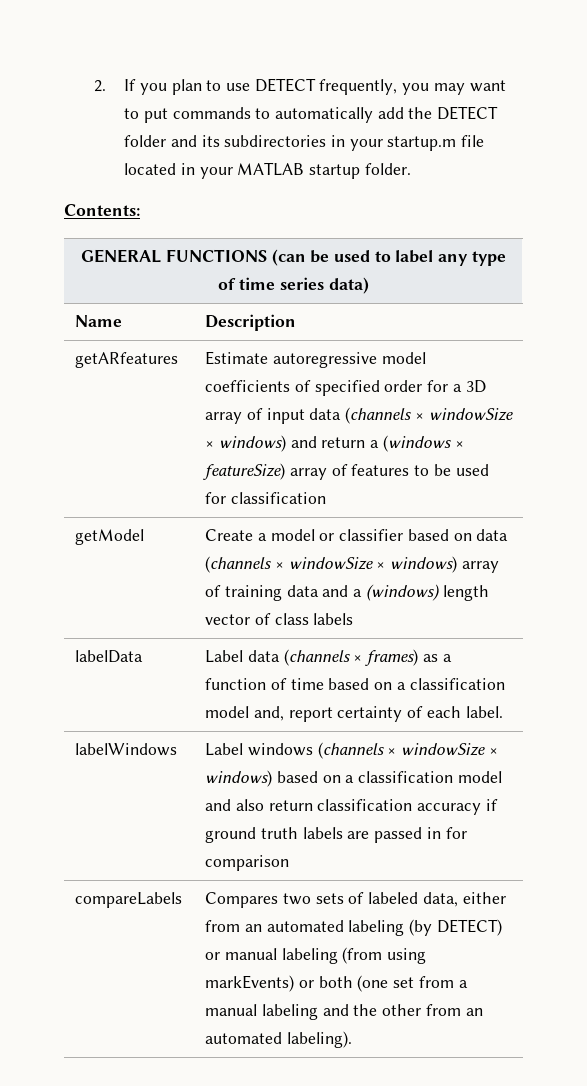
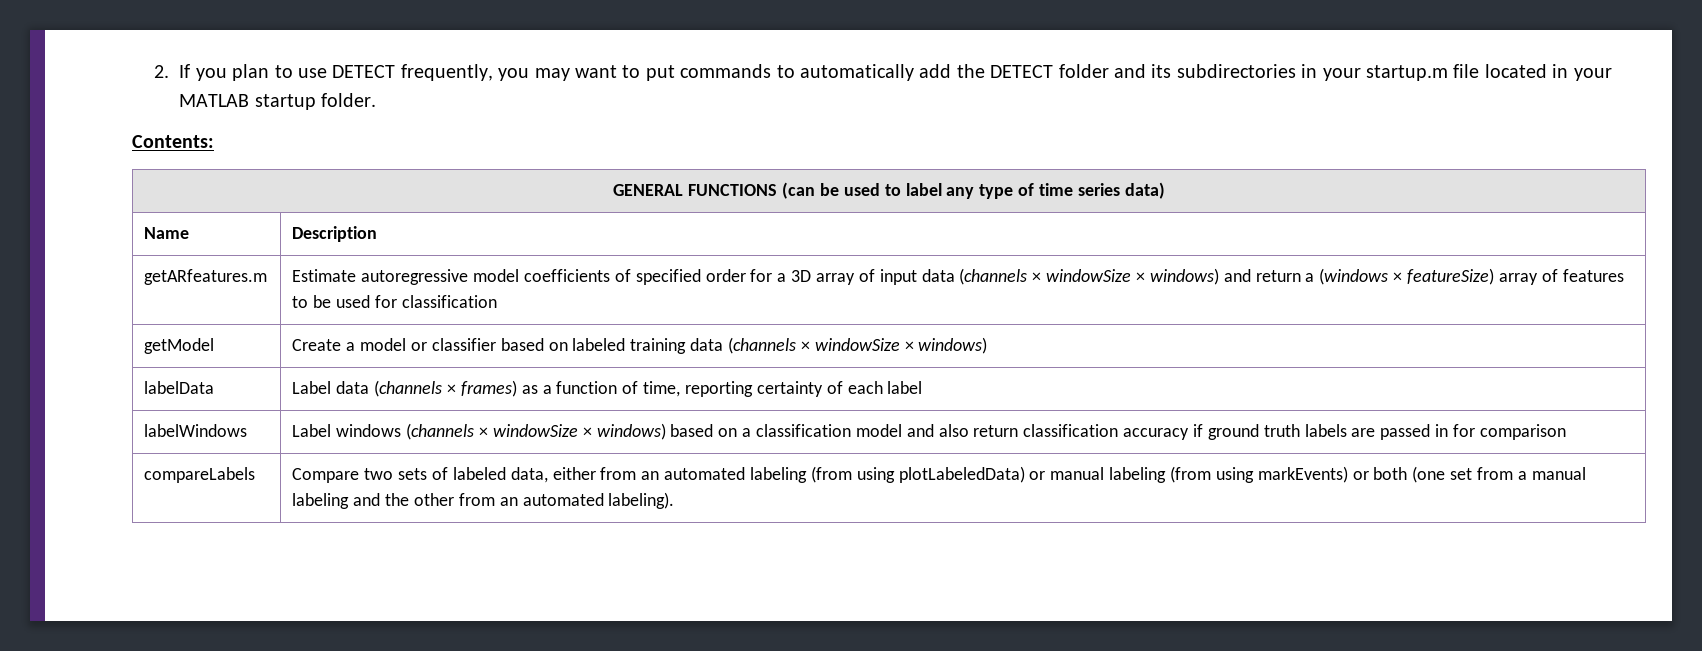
[75,352,179,368] getARfeatures -> [144,269,268,285] getARfeatures.m
[476,529,509,541] [205,556,499,573] [205,584,489,601] [205,613,354,625] data (channels × windowSize × windows) array of training data and a (windows) length vector of class labels -> [572,337,988,354] labeled training data (channels × windowSize × windows)
[290,678,505,690] [205,706,333,722] time based on a classification model and, report -> [643,381,753,397] time, reporting
[465,706,503,718] label. -> [887,381,923,394] label
[205,892,279,908] Compares -> [292,468,360,483] Compare
[409,919,502,936] (by DETECT) -> [810,466,1025,483] (from using plotLabeledData)

